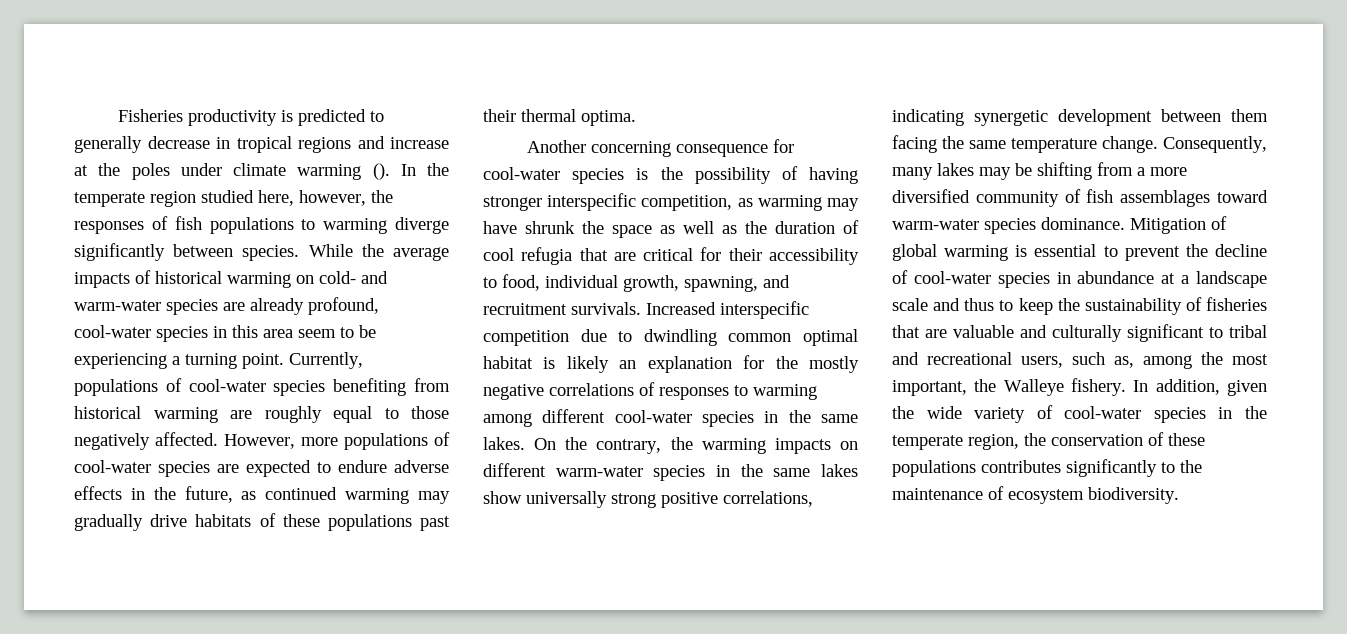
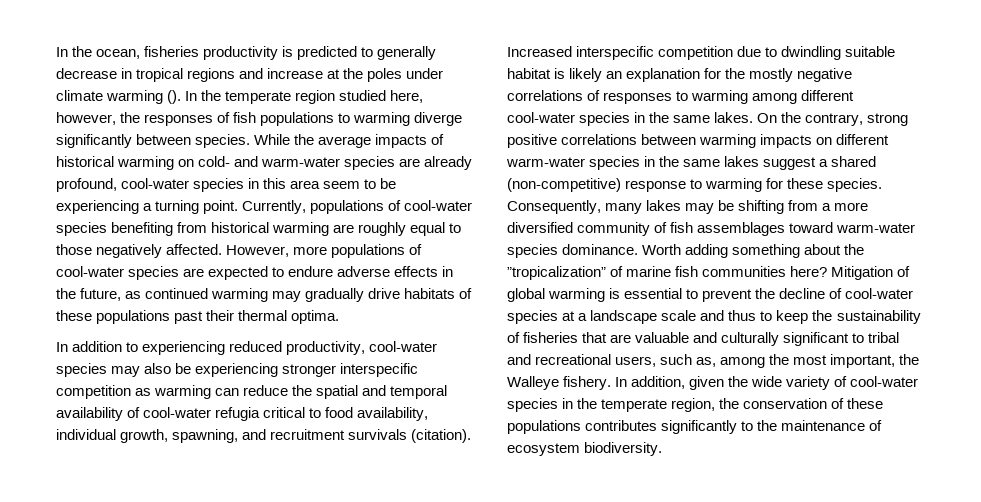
[117,109,183,122] Fisheries -> [56,46,200,59] In the ocean, fisheries
[526,139,794,157] [483,166,858,184] Another concerning consequence for cool-water species is the possibility of having -> [56,341,438,355] [56,363,279,377] In addition to experiencing reduced productivity, cool-water species may also be experiencing
[641,195,733,211] competition, -> [56,385,131,399] competition
[827,198,859,211] [483,220,859,238] [483,247,859,265] [483,274,540,291] may have shrunk the space as well as the duration of cool refugia that are critical for their accessibility to food, -> [215,385,448,399] [56,407,429,421] can reduce the spatial and temporal availability of cool-water refugia critical to food availability,
[571,302,641,315] survivals. -> [348,429,472,443] survivals (citation).
[728,329,858,346] common optimal -> [845,46,896,57] suitable
[670,437,693,450] the -> [867,113,909,126] [507,134,697,148] strong positive correlations between
[483,491,813,508] [892,109,1268,126] [892,135,1158,153] show universally strong positive correlations, indicating synergetic development between them facing the same temperature change. -> [763,156,877,170] [507,178,883,192] suggest a shared (non-competitive) response to warming for these species.
(1125, 223) none -> [642,244,865,258] [507,266,828,280] Worth adding something about the ”tropicalization” of marine fish communities here?
[1056,271,1155,284] in abundance -> (558, 317) none

